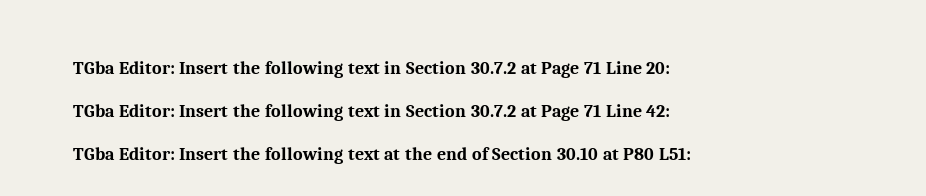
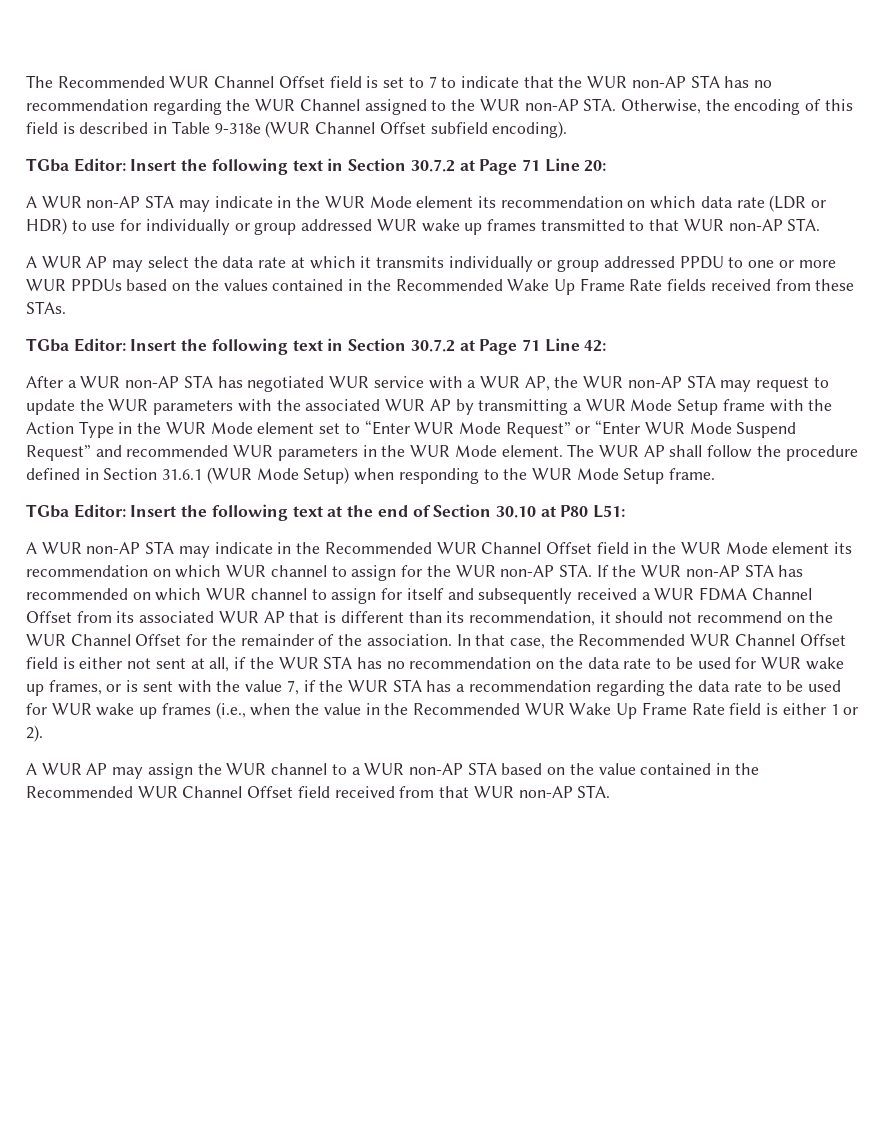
(73, 67) none -> [26,75,773,88] [26,98,853,115] [26,121,568,138] The Recommended WUR Channel Offset field is set to 7 to indicate that the WUR non-AP STA has no recommendation regarding the WUR Channel assigned to the WUR non-AP STA. Otherwise, the encoding of this field is described in Table 9-318e (WUR Channel Offset subfield encoding). //
(671, 68) none -> [26,195,827,212] [26,218,821,235] [26,256,836,272] [26,278,855,295] [26,301,66,314] // A WUR non-AP STA may indicate in the WUR Mode element its recommendation on which data rate (LDR or HDR) to use for individually or group addressed WUR wake up frames transmitted to that WUR non-AP STA. // A WUR AP may select the data rate at which it transmits individually or group addressed PPDU to one or more WUR PPDUs based on the values contained in the Recommended Wake Up Frame Rate fields received from these STAs.
(671, 111) none -> [26,375,829,392] [26,399,833,415] [26,420,797,438] [26,444,858,461] [26,467,716,484] // After a WUR non-AP STA has negotiated WUR service with a WUR AP, the WUR non-AP STA may request to update the WUR parameters with the associated WUR AP by transmitting a WUR Mode Setup frame with the Action Type in the WUR Mode element set to “Enter WUR Mode Request” or “Enter WUR Mode Suspend Request” and recommended WUR parameters in the WUR Mode element. The WUR AP shall follow the procedure defined in Section 31.6.1 (WUR Mode Setup) when responding to the WUR Mode Setup frame.
(692, 153) none -> [26,541,853,558] [26,564,804,581] [26,587,812,604] [26,611,834,626] [26,634,846,649] [26,656,844,672] [26,679,841,696] [26,702,859,719] [26,725,43,742] [26,762,759,779] [26,785,611,798] // A WUR non-AP STA may indicate in the Recommended WUR Channel Offset field in the WUR Mode element its recommendation on which WUR channel to assign for the WUR non-AP STA. If the WUR non-AP STA has recommended on which WUR channel to assign for itself and subsequently received a WUR FDMA Channel Offset from its associated WUR AP that is different than its recommendation, it should not recommend on the WUR Channel Offset for the remainder of the association. In that case, the Recommended WUR Channel Offset field is either not sent at all, if the WUR STA has no recommendation on the data rate to be used for WUR wake up frames, or is sent with the value 7, if the WUR STA has a recommendation regarding the data rate to be used for WUR wake up frames (i.e., when the value in the Recommended WUR Wake Up Frame Rate field is either 1 or 2). // A WUR AP may assign the WUR channel to a WUR non-AP STA based on the value contained in the Recommended WUR Channel Offset field received from that WUR non-AP STA.

